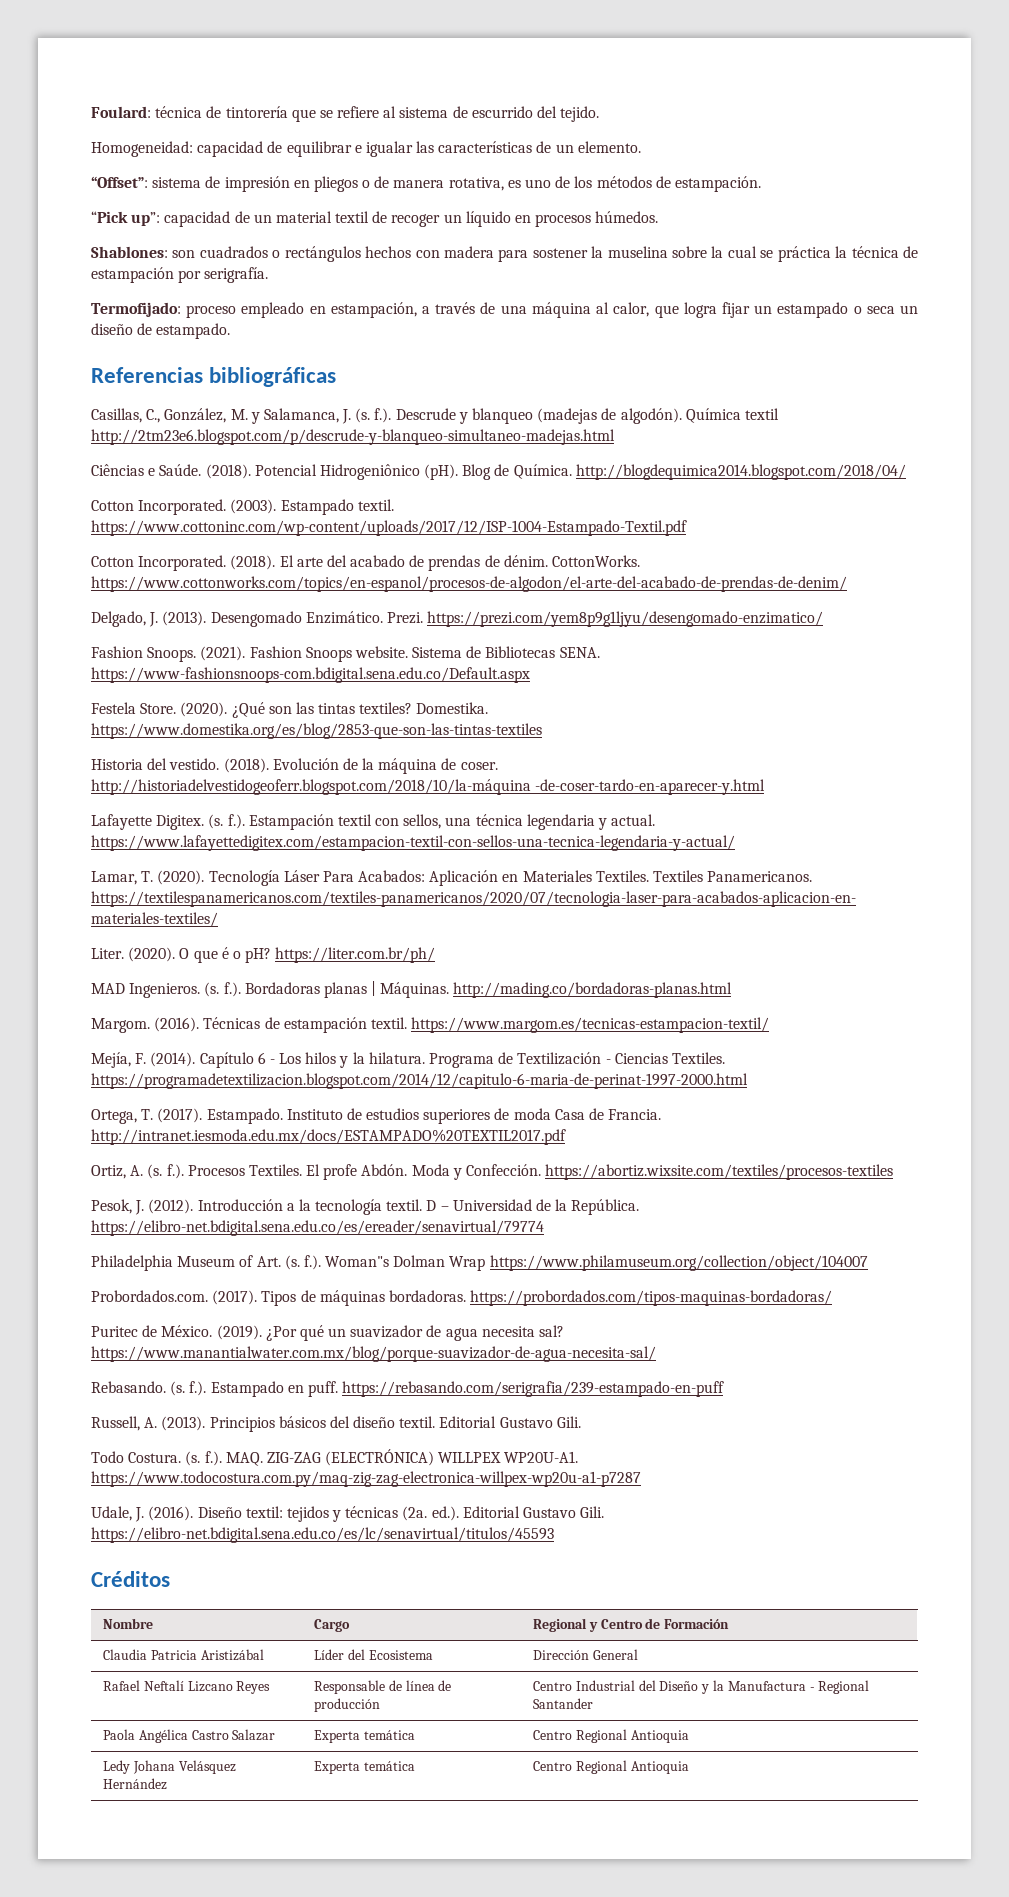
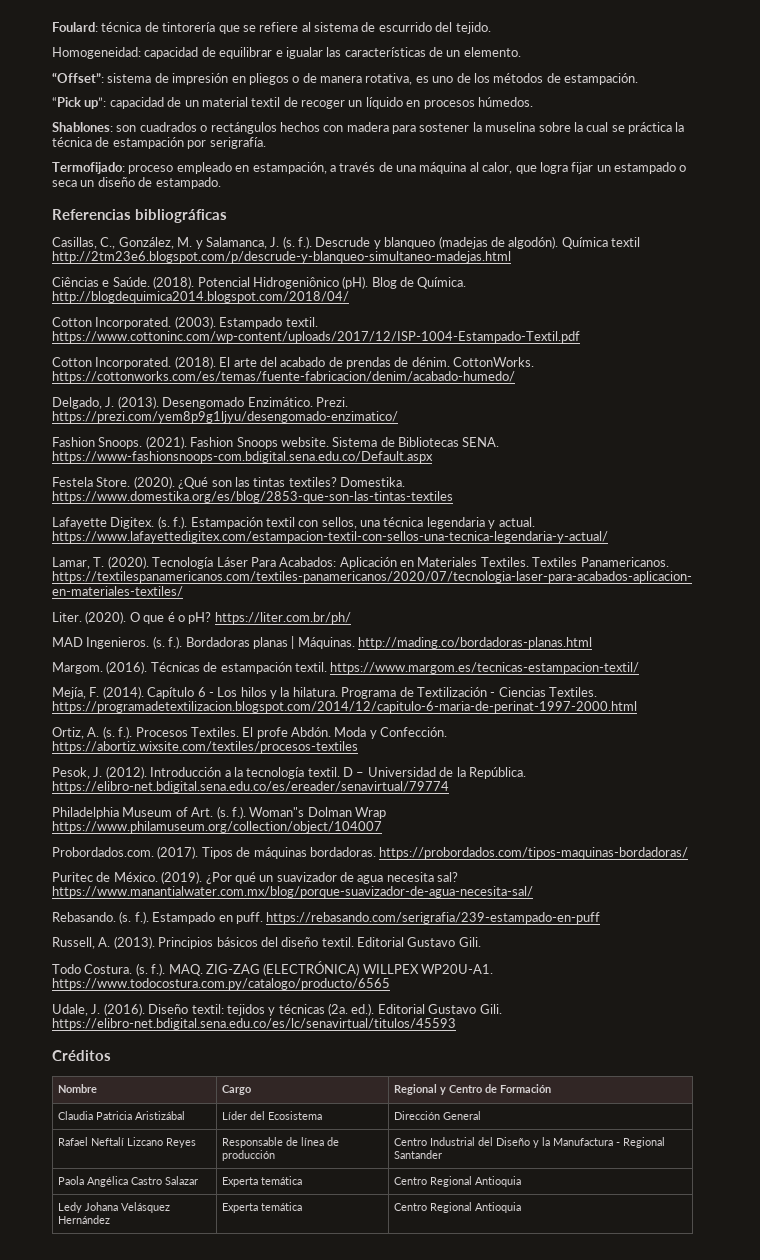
[91,576,847,592] https://www.cottonworks.com/topics/en-espanol/procesos-de-algodon/el-arte-del-acabado-de-prendas-de-denim/ -> [52,371,515,383] https://cottonworks.com/es/temas/fuente-fabricacion/denim/acabado-humedo/
[91,758,498,774] [91,779,766,795] // Historia del vestido. (2018). Evolución de la máquina de coser. http://historiadelvestidogeoferr.blogspot.com/2018/10/la-máquina -de-coser-tardo-en-aparecer-y.html -> (453, 497) none
[91,1108,662,1124] [91,1129,566,1145] // Ortega, T. (2017). Estampado. Instituto de estudios superiores de moda Casa de Francia. http://intranet.iesmoda.edu.mx/docs/ESTAMPADO%20TEXTIL2017.pdf -> (637, 707) none
[91,1471,641,1487] https://www.todocostura.com.py/maq-zig-zag-electronica-willpex-wp20u-a1-p7287 -> [52,978,390,990] https://www.todocostura.com.py/catalogo/producto/6565

